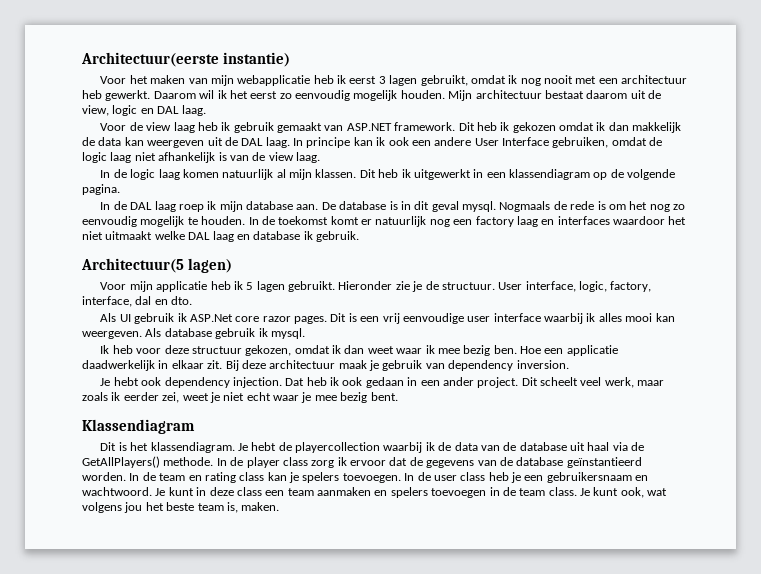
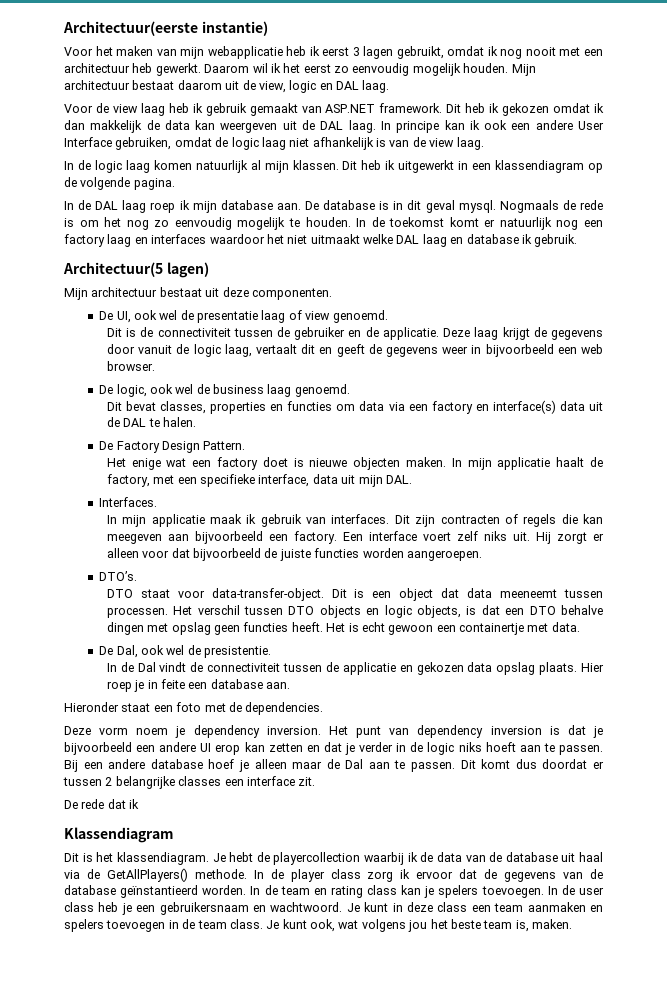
[100,281,652,292] [82,296,193,307] [100,313,675,324] [82,328,305,339] [100,345,618,356] [82,360,569,371] [100,377,665,388] [82,392,398,403] Voor mijn applicatie heb ik 5 lagen gebruikt. Hieronder zie je de structuur. User interface, logic, factory, interface, dal en dto. // Als UI gebruik ik ASP.Net core razor pages. Dit is een vrij eenvoudige user interface waarbij ik alles mooi kan weergeven. Als database gebruik ik mysql. // Ik heb voor deze structuur gekozen, omdat ik dan weet waar ik mee bezig ben. Hoe een applicatie daadwerkelijk in elkaar zit. Bij deze architectuur maak je gebruik van dependency inversion. // Je hebt ook dependency injection. Dat heb ik ook gedaan in een ander project. Dit scheelt veel werk, maar zoals ik eerder zei, weet je niet echt waar je mee bezig bent. -> [64,287,332,300] [99,310,388,323] [106,327,604,340] [106,344,604,357] [106,361,155,371] [99,384,350,397] [106,400,603,414] [106,417,197,427] [99,441,246,453] [106,457,604,470] [106,474,412,487] [99,497,158,507] [106,514,603,527] [106,531,605,544] [106,548,482,561] [99,571,138,581] [106,588,603,601] [106,605,603,618] [106,622,580,635] [99,645,272,658] [106,662,604,675] [106,679,291,692] [64,702,324,715] [64,725,603,738] [64,742,603,755] [64,759,604,772] [63,776,316,789] [64,799,140,809] Mijn architectuur bestaat uit deze componenten. // De UI, ook wel de presentatie laag of view genoemd. // Dit is de connectiviteit tussen de gebruiker en de applicatie. Deze laag krijgt de gegevens door vanuit de logic laag, vertaalt dit en geeft de gegevens weer in bijvoorbeeld een web browser. // De logic, ook wel de business laag genoemd. // Dit bevat classes, properties en functies om data via een factory en interface(s) data uit de DAL te halen. // De Factory Design Pattern. // Het enige wat een factory doet is nieuwe objecten maken. In mijn applicatie haalt de factory, met een specifieke interface, data uit mijn DAL. // Interfaces. // In mijn applicatie maak ik gebruik van interfaces. Dit zijn contracten of regels die kan meegeven aan bijvoorbeeld een factory. Een interface voert zelf niks uit. Hij zorgt er alleen voor dat bijvoorbeeld de juiste functies worden aangeroepen. // DTO’s. // DTO staat voor data-transfer-object. Dit is een object dat data meeneemt tussen processen. Het verschil tussen DTO objects en logic objects, is dat een DTO behalve dingen met opslag geen functies heeft. Het is echt gewoon een containertje met data. // De Dal, ook wel de presistentie. // In de Dal vindt de connectiviteit tussen de applicatie en gekozen data opslag plaats. Hier roep je in feite een database aan. // Hieronder staat een foto met de dependencies. // Deze vorm noem je dependency inversion. Het punt van dependency inversion is dat je bijvoorbeeld een andere UI erop kan zetten en dat je verder in de logic niks hoeft aan te passen. Bij een andere database hoef je alleen maar de Dal aan te passen. Dit komt dus doordat er tussen 2 belangrijke classes een interface zit. // De rede dat ik

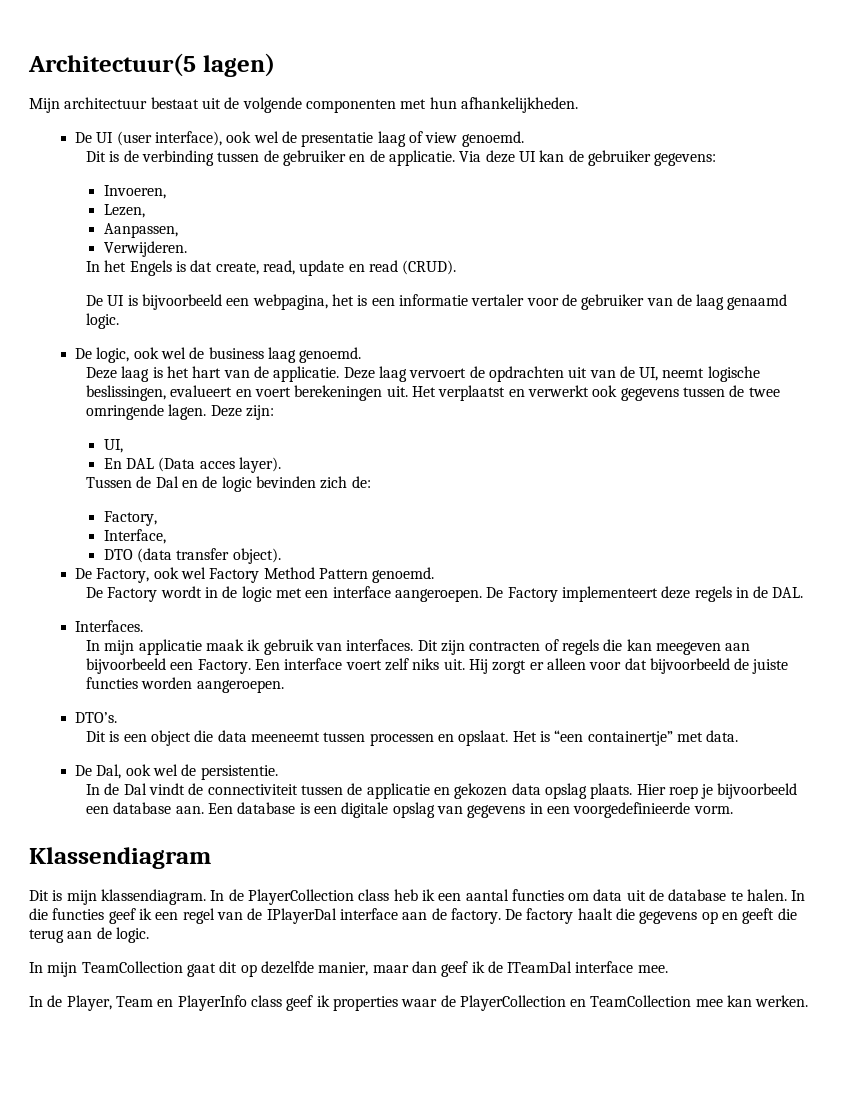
[63,21,268,36] [64,46,603,59] [64,63,536,76] [64,80,390,93] [64,103,604,116] [64,120,605,133] [64,137,484,150] [64,160,603,173] [64,177,175,190] [64,200,603,213] [64,217,603,230] [64,234,578,247] Architectuur(eerste instantie) // Voor het maken van mijn webapplicatie heb ik eerst 3 lagen gebruikt, omdat ik nog nooit met een architectuur heb gewerkt. Daarom wil ik het eerst zo eenvoudig mogelijk houden. Mijn architectuur bestaat daarom uit de view, logic en DAL laag. // Voor de view laag heb ik gebruik gemaakt van ASP.NET framework. Dit heb ik gekozen omdat ik dan makkelijk de data kan weergeven uit de DAL laag. In principe kan ik ook een andere User Interface gebruiken, omdat de logic laag niet afhankelijk is van de view laag. // In de logic laag komen natuurlijk al mijn klassen. Dit heb ik uitgewerkt in een klassendiagram op de volgende pagina. // In de DAL laag roep ik mijn database aan. De database is in dit geval mysql. Nogmaals de rede is om het nog zo eenvoudig mogelijk te houden. In de toekomst komt er natuurlijk nog een factory laag en interfaces waardoor het niet uitmaakt welke DAL laag en database ik gebruik. // -> (28, 65) none
[222,287,332,300] [99,311,131,323] deze componenten. // De UI, -> [224,97,578,113] [75,131,223,146] de volgende componenten met hun afhankelijkheden. // De UI (user interface),
[157,328,231,337] connectiviteit -> [141,150,214,166] verbinding
[443,327,604,340] [106,344,604,357] [106,361,155,371] Deze laag krijgt de gegevens door vanuit de logic laag, vertaalt dit en geeft de gegevens weer in bijvoorbeeld een web browser. -> [459,150,717,166] [103,185,166,199] [103,204,145,218] [103,223,178,238] [103,241,187,257] [86,260,457,276] [86,294,788,310] [86,313,120,329] Via deze UI kan de gebruiker gegevens: // Invoeren, // Lezen, // Aanpassen, // Verwijderen. // In het Engels is dat create, read, update en read (CRUD). // De UI is bijvoorbeeld een webpagina, het is een informatie vertaler voor de gebruiker van de laag genaamd logic.
[106,400,603,414] [106,417,197,427] [99,441,246,453] [106,457,604,470] [106,474,383,487] Dit bevat classes, properties en functies om data via een factory en interface(s) data uit de DAL te halen. // De Factory Design Pattern. // Het enige wat een factory doet is nieuwe objecten maken. In mijn applicatie haalt de factory, met een specifieke interface, data uit mijn -> [86,366,760,382] [86,385,780,401] [86,404,274,420] [103,439,123,453] [103,457,281,473] [86,476,371,492] [103,511,157,526] [103,529,166,544] [103,548,281,564] [75,567,435,583] [86,586,769,602] Deze laag is het hart van de applicatie. Deze laag vervoert de opdrachten uit van de UI, neemt logische beslissingen, evalueert en voert berekeningen uit. Het verplaatst en verwerkt ook gegevens tussen de twee omringende lagen. Deze zijn: // UI, // En DAL (Data acces layer). // Tussen de Dal en de logic bevinden zich de: // Factory, // Interface, // DTO (data transfer object). // De Factory, ook wel Factory Method Pattern genoemd. // De Factory wordt in de logic met een interface aangeroepen. De Factory implementeert deze regels in de
[293,531,337,544] factory. -> [197,659,251,674] Factory.
[106,588,324,601] DTO staat voor data-transfer-object. -> (118, 717) none
[441,588,460,598] dat -> [194,730,214,742] die
[106,605,603,618] [106,622,525,635] processen. Het verschil tussen DTO objects en logic objects, is dat een DTO behalve dingen met opslag geen functies heeft. Het is echt gewoon een containertje -> [369,730,673,746] processen en opslaat. Het is “een containertje”
[204,646,272,658] presistentie. -> [200,765,278,780] persistentie.
[147,679,186,689] in feite -> [717,783,798,799] bijvoorbeeld
[64,702,324,715] [64,725,603,738] [64,742,603,755] [64,759,604,772] [63,776,316,789] [64,799,140,809] [64,827,174,843] [64,852,603,865] [64,868,603,882] [64,885,604,898] [64,902,603,915] [64,919,572,932] // Hieronder staat een foto met de dependencies. // Deze vorm noem je dependency inversion. Het punt van dependency inversion is dat je bijvoorbeeld een andere UI erop kan zetten en dat je verder in de logic niks hoeft aan te passen. Bij een andere database hoef je alleen maar de Dal aan te passen. Dit komt dus doordat er tussen 2 belangrijke classes een interface zit. // De rede dat ik // Klassendiagram // Dit is het klassendiagram. Je hebt de playercollection waarbij ik de data van de database uit haal via de GetAllPlayers() methode. In de player class zorg ik ervoor dat de gegevens van de database geïnstantieerd worden. In de team en rating class kan je spelers toevoegen. In de user class heb je een gebruikersnaam en wachtwoord. Je kunt in deze class een team aanmaken en spelers toevoegen in de team class. Je kunt ook, wat volgens jou het beste team is, maken. -> [207,802,733,818] [29,847,211,869] [29,889,806,905] [29,908,797,924] [29,927,149,943] [29,961,668,977] [29,995,809,1011] Een database is een digitale opslag van gegevens in een voorgedefinieerde vorm. // Klassendiagram // Dit is mijn klassendiagram. In de PlayerCollection class heb ik een aantal functies om data uit de database te halen. In die functies geef ik een regel van de IPlayerDal interface aan de factory. De factory haalt die gegevens op en geeft die terug aan de logic. // In mijn TeamCollection gaat dit op dezelfde manier, maar dan geef ik de ITeamDal interface mee. // In de Player, Team en PlayerInfo class geef ik properties waar de PlayerCollection en TeamCollection mee kan werken.

